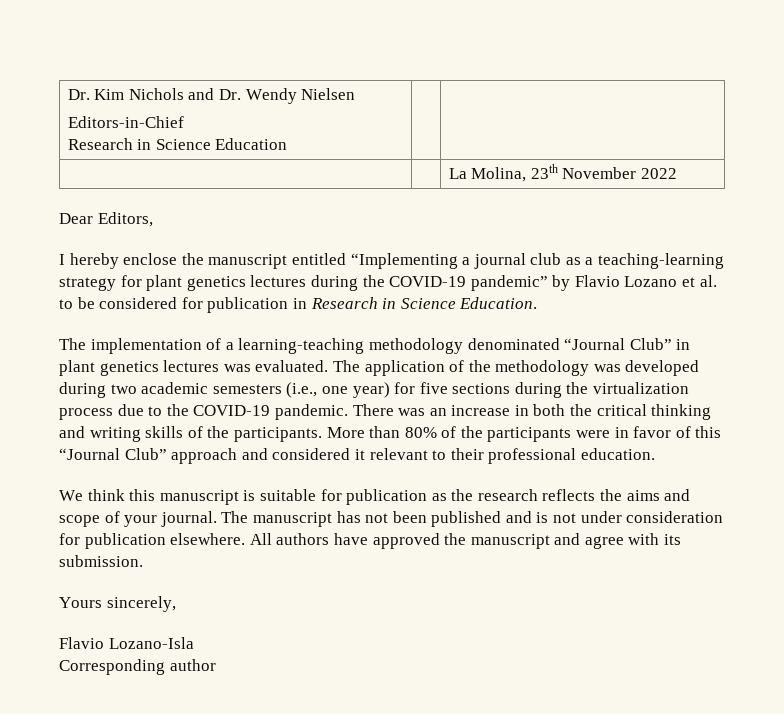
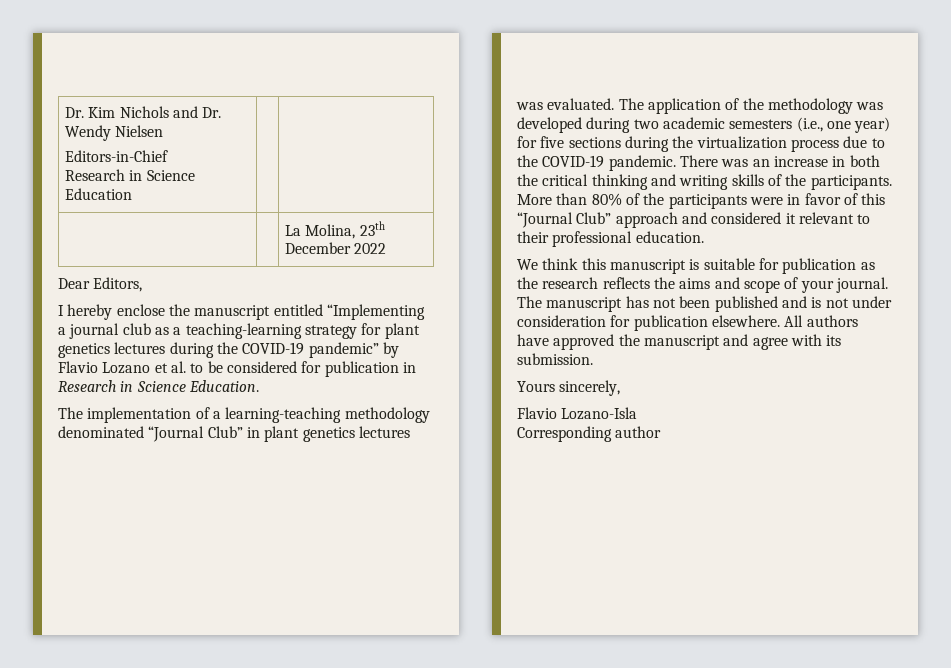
[562,167,637,179] November -> [284,242,351,254] December

